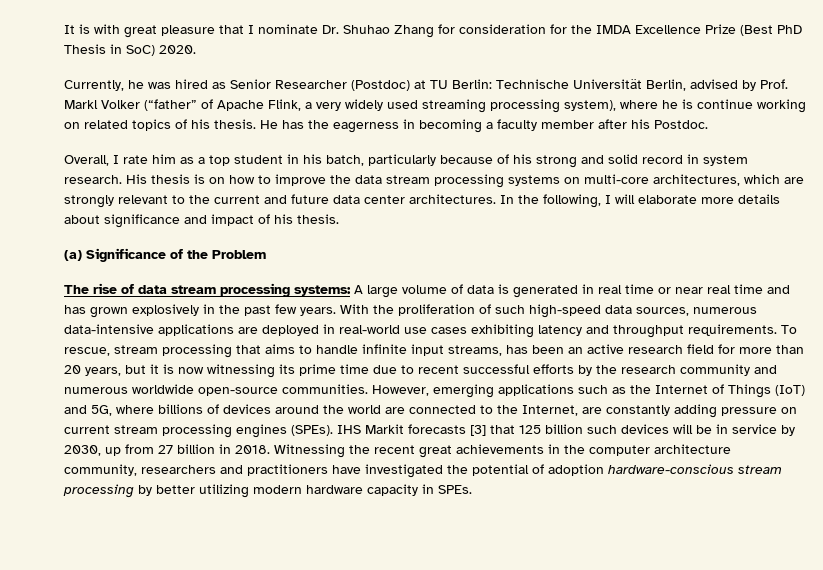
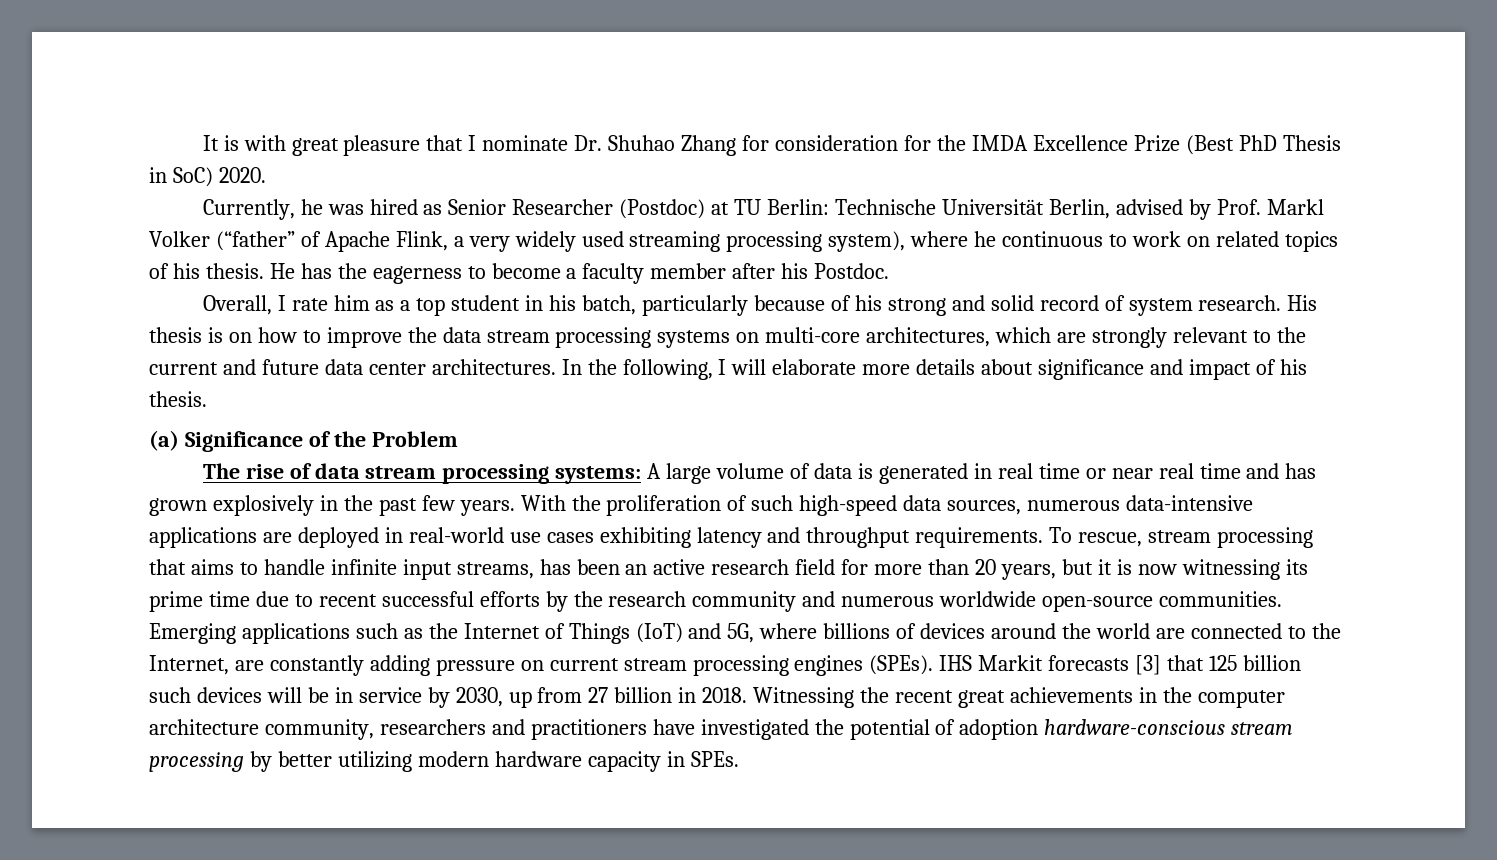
[682,99,806,113] is continue working -> [1002,231,1182,247] continuous to work
[403,119,482,133] in becoming -> [467,263,561,279] to become
[687,154,699,164] in -> [1104,295,1125,311] of
[372,384,494,398] However, emerging -> [149,623,236,644] Emerging

